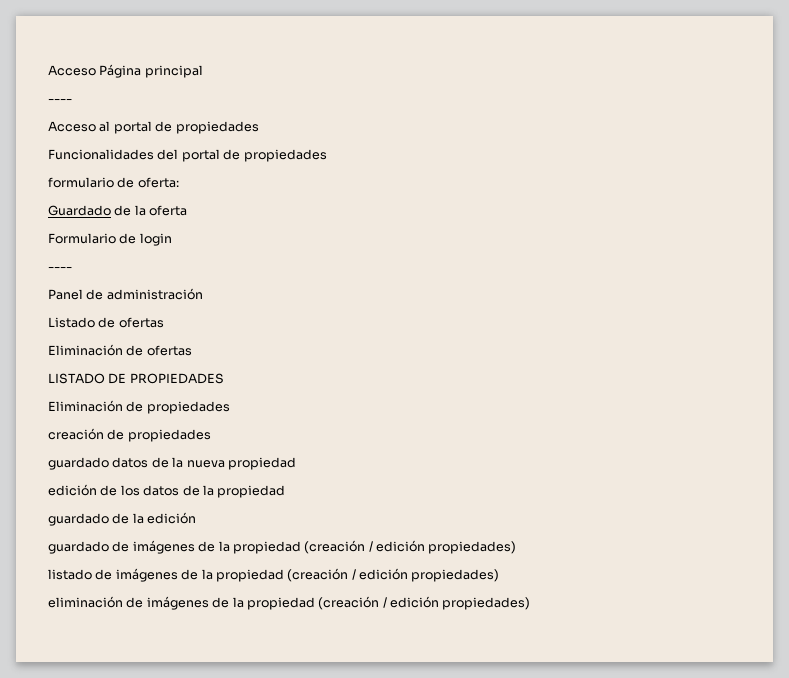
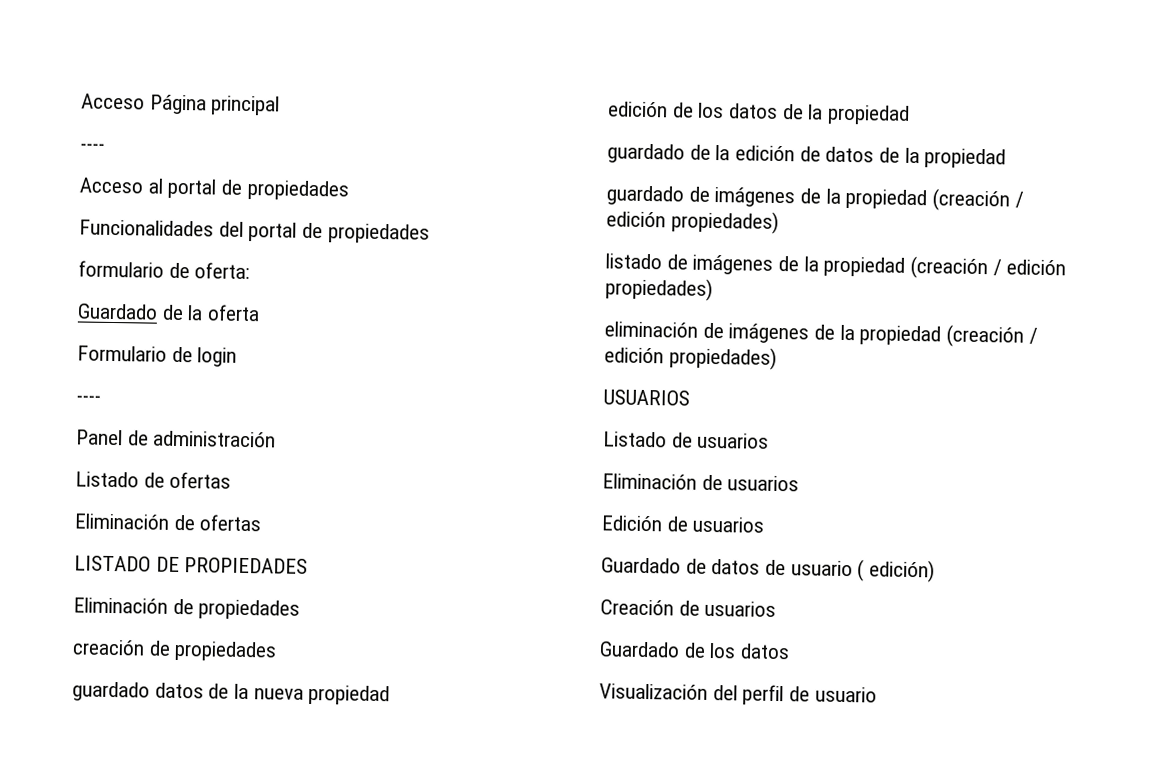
(197, 518) none -> [799,146,1007,169] de datos de la propiedad
(531, 603) none -> [603,389,690,406] [603,431,770,449] [602,473,800,492] [601,515,766,533] [601,557,936,583] [600,599,777,617] [599,641,791,660] [599,683,877,706] // USUARIOS // Listado de usuarios // Eliminación de usuarios // Edición de usuarios // Guardado de datos de usuario ( edición) // Creación de usuarios // Guardado de los datos // Visualización del perfil de usuario

